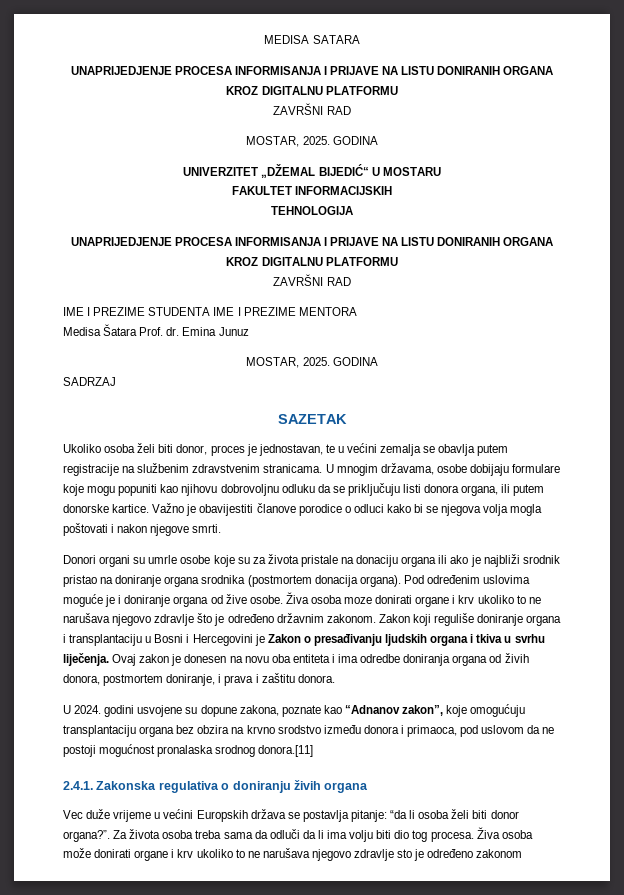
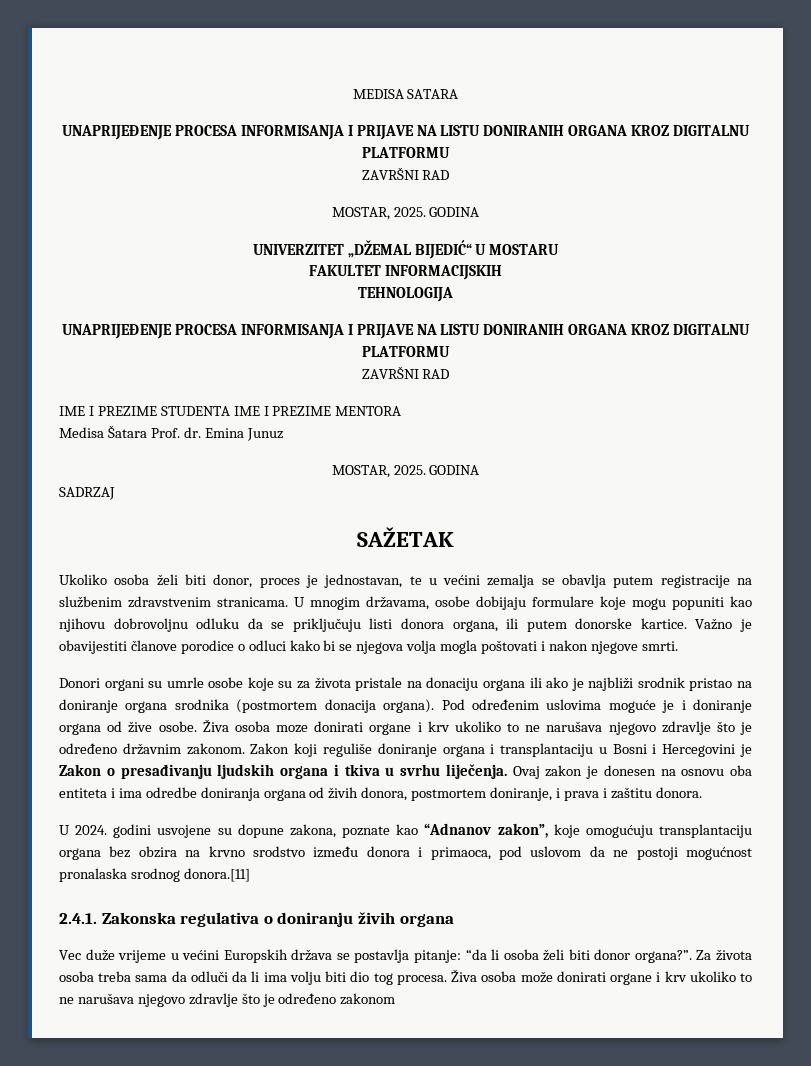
[70,66,172,75] UNAPRIJEDJENJE -> [61,125,172,140] UNAPRIJEĐENJE
[70,237,172,246] UNAPRIJEDJENJE -> [61,324,172,339] UNAPRIJEĐENJE
[278,414,347,424] SAZETAK -> [357,527,454,547] SAŽETAK
[244,656,269,663] novu -> [681,769,725,776] osnovu
[397,849,413,858] sto -> [241,993,260,1004] što

